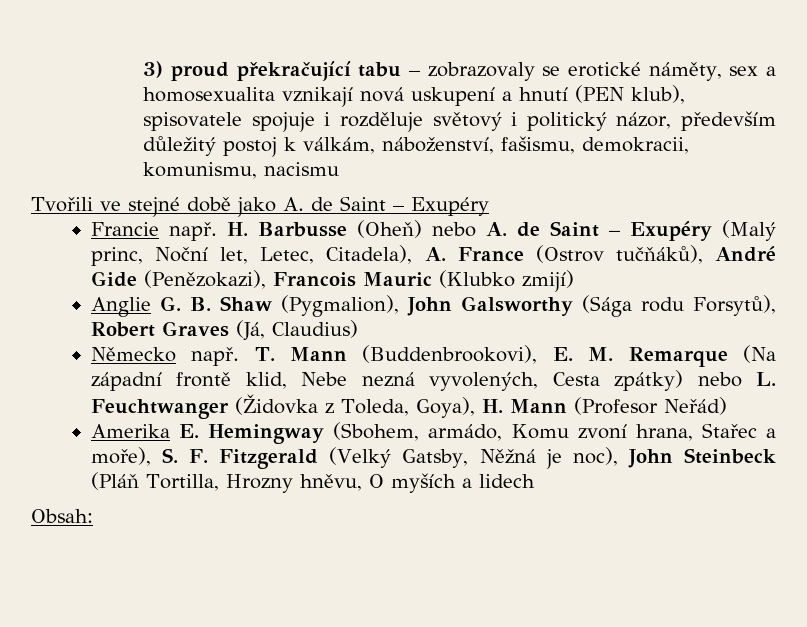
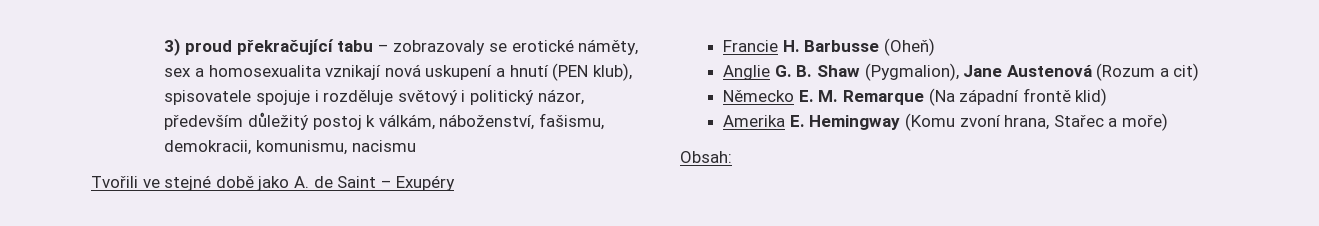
[168,222,217,241] např. -> (779, 46) none
[431,220,776,241] [90,245,777,266] [90,270,574,292] nebo A. de Saint – Exupéry (Malý princ, Noční let, Letec, Citadela), A. France (Ostrov tučňáků), André Gide (Penězokazi), Francois Mauric (Klubko zmijí) -> (935, 47) none
[406,295,777,317] [90,320,358,341] [90,345,538,366] John Galsworthy (Sága rodu Forsytů), Robert Graves (Já, Claudius) // Německo např. T. Mann (Buddenbrookovi), -> [963,63,1200,81] [723,90,795,102] Jane Austenová (Rozum a cit) // Německo
[245,370,776,391] [90,394,727,419] klid, Nebe nezná vyvolených, Cesta zpátky) nebo L. Feuchtwanger (Židovka z Toleda, Goya), H. Mann (Profesor Neřád) -> [1075,88,1108,106] klid)
[333,422,569,441] (Sbohem, armádo, Komu -> [904,113,955,131] (Komu
[90,447,776,469] [90,472,535,493] moře), S. F. Fitzgerald (Velký Gatsby, Něžná je noc), John Steinbeck (Pláň Tortilla, Hrozny hněvu, O myších a lidech -> [1121,113,1168,131] moře)

